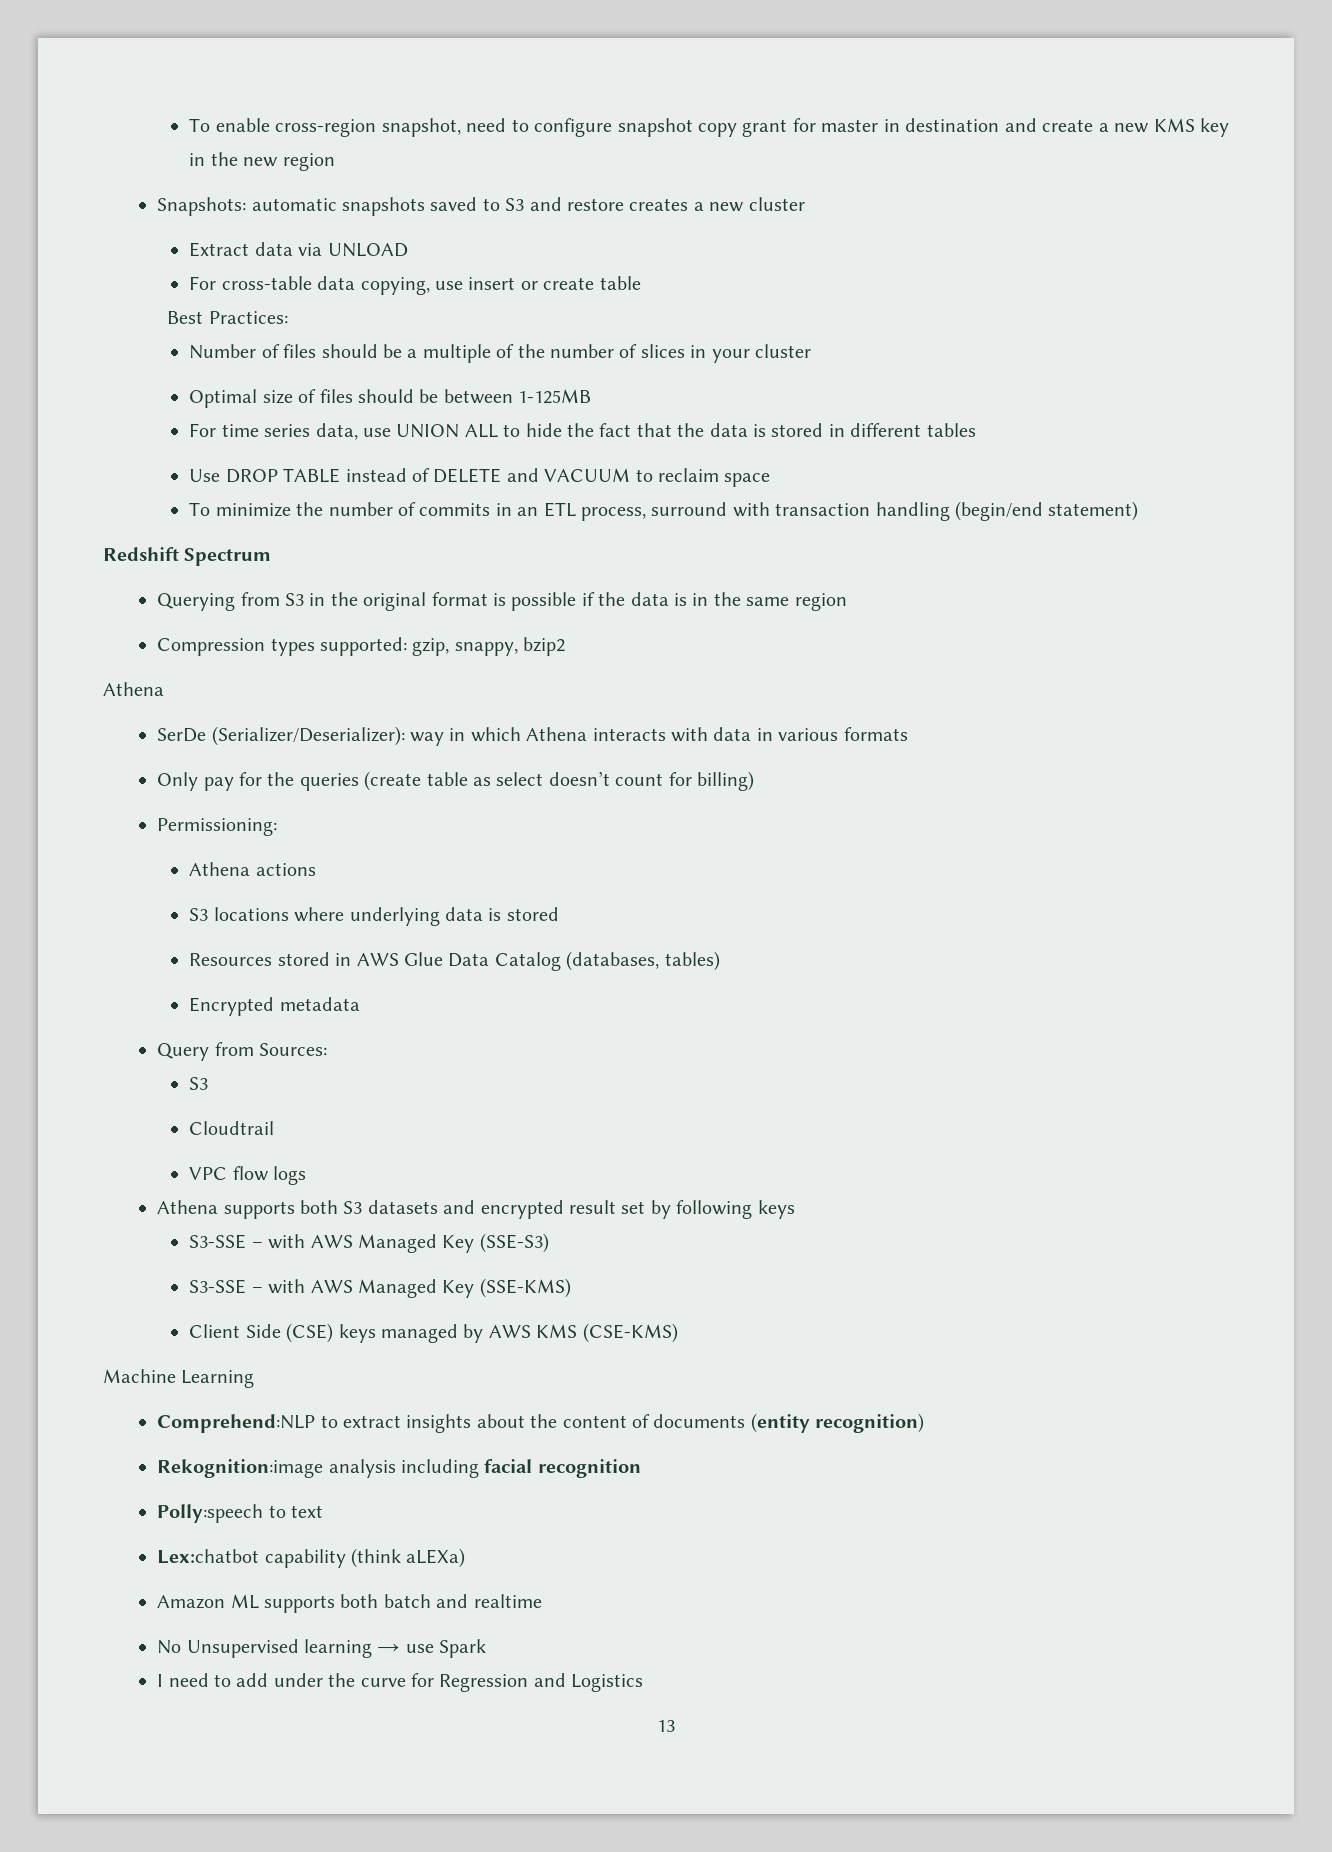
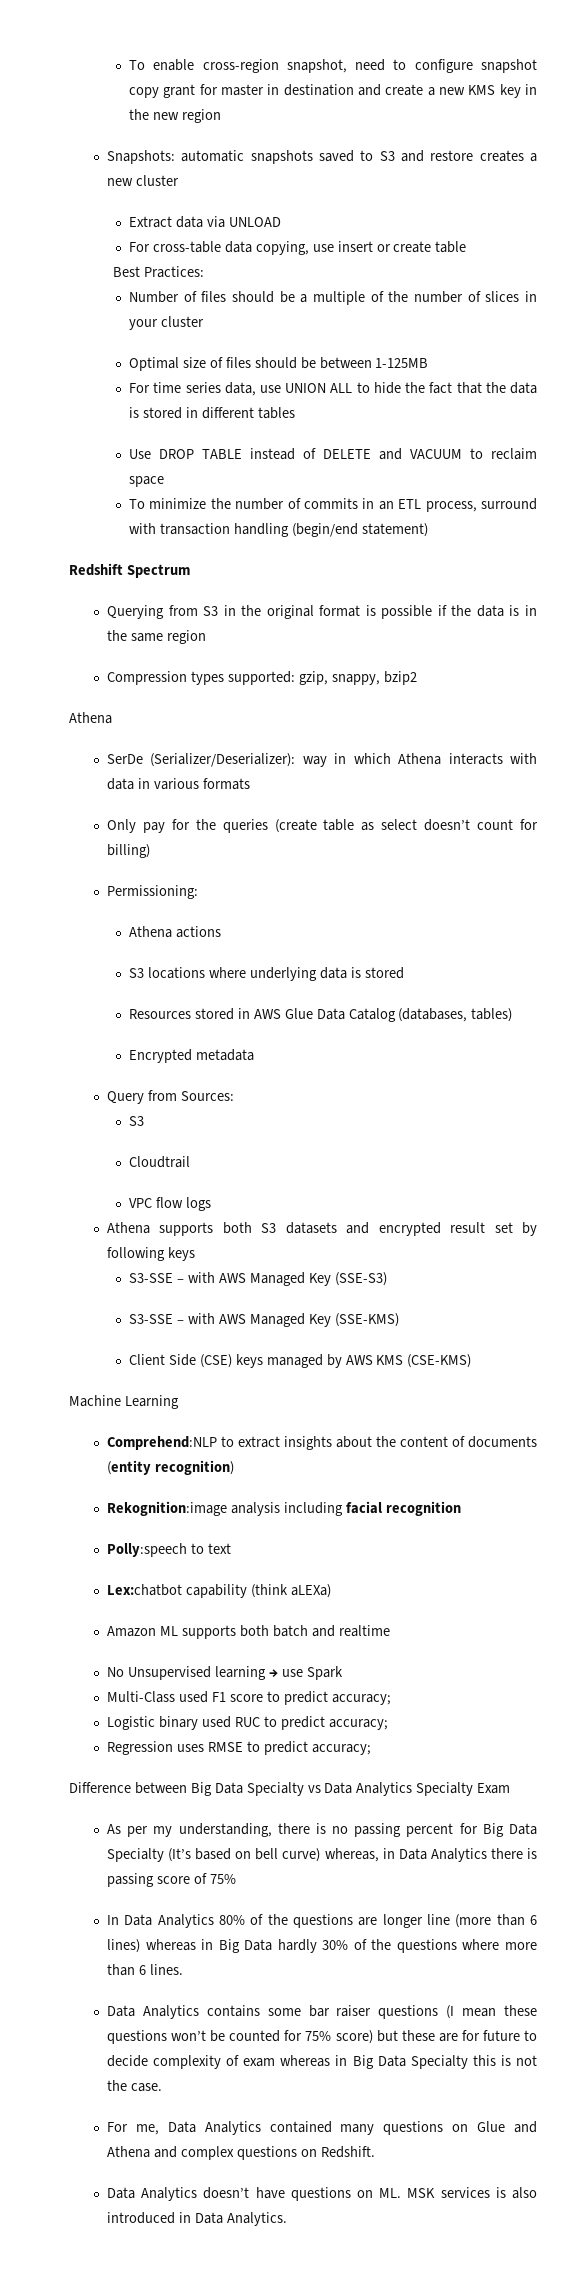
[157,1673,644,1692] [657,1720,675,1732] I need to add under the curve for Regression and Logistics // 13 -> [107,1691,391,1705] [107,1716,388,1730] [107,1741,371,1755] [69,1782,511,1796] [107,1823,537,1837] [107,1848,537,1862] [107,1873,236,1887] [107,1914,537,1928] [107,1939,537,1953] [107,1964,183,1976] [107,2005,537,2019] [107,2030,537,2044] [107,2055,537,2069] [107,2080,162,2092] [107,2121,537,2135] [107,2146,375,2160] [107,2187,538,2201] [107,2212,287,2226] Multi-Class used F1 score to predict accuracy; // Logistic binary used RUC to predict accuracy; // Regression uses RMSE to predict accuracy; // Difference between Big Data Specialty vs Data Analytics Specialty Exam // As per my understanding, there is no passing percent for Big Data Specialty (It’s based on bell curve) whereas, in Data Analytics there is passing score of 75% // In Data Analytics 80% of the questions are longer line (more than 6 lines) whereas in Big Data hardly 30% of the questions where more than 6 lines. // Data Analytics contains some bar raiser questions (I mean these questions won’t be counted for 75% score) but these are for future to decide complexity of exam whereas in Big Data Specialty this is not the case. // For me, Data Analytics contained many questions on Glue and Athena and complex questions on Redshift. // Data Analytics doesn’t have questions on ML. MSK services is also introduced in Data Analytics.

